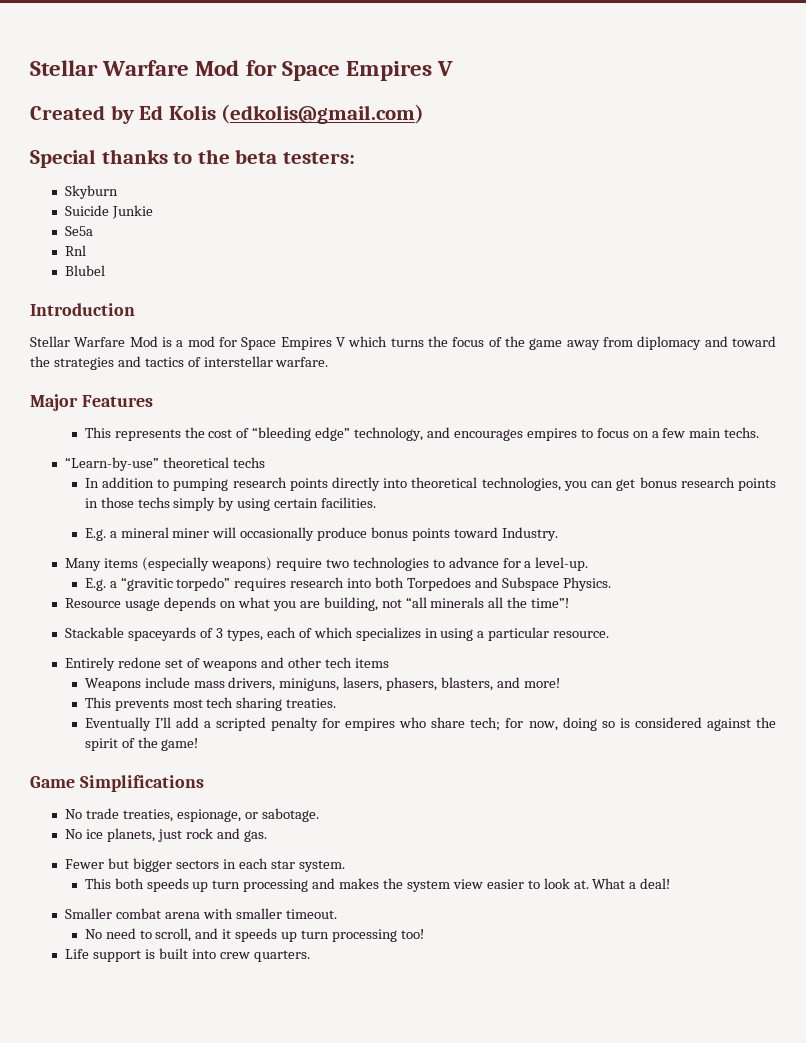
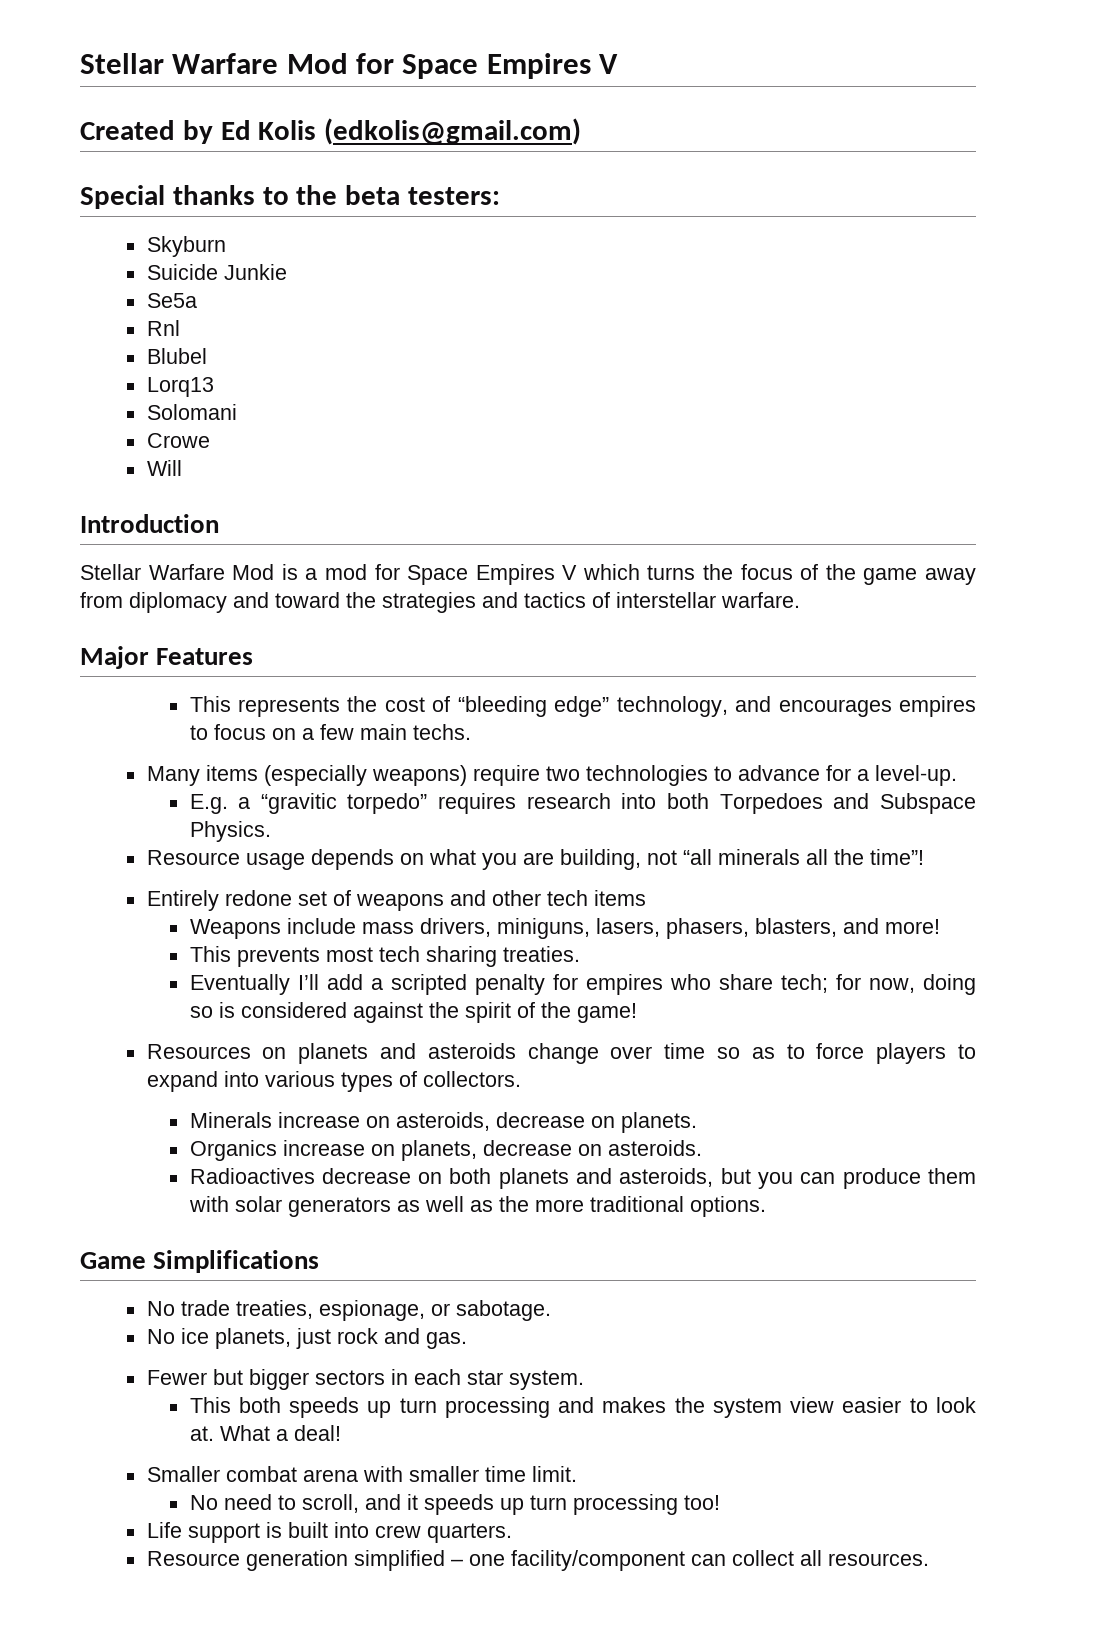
(106, 270) none -> [146,377,214,397] [146,404,237,420] [146,433,210,448] [146,460,182,476] // Lorq13 // Solomani // Crowe // Will
[65,457,266,471] [84,477,777,491] [84,497,377,511] [84,527,558,541] // “Learn-by-use” theoretical techs // In addition to pumping research points directly into theoretical technologies, you can get bonus research points in those techs simply by using certain facilities. // E.g. a mineral miner will occasionally produce bonus points toward Industry. -> (471, 732) none
[65,627,610,641] // Stackable spaceyards of 3 types, each of which specializes in using a particular resource. -> (924, 857) none
(199, 744) none -> [146,1043,976,1064] [146,1071,521,1092] [189,1112,697,1133] [189,1140,702,1161] [189,1168,976,1189] [188,1196,766,1217] // Resources on planets and asteroids change over time so as to force players to expand into various types of collectors. // Minerals increase on asteroids, decrease on planets. // Organics increase on planets, decrease on asteroids. // Radioactives decrease on both planets and asteroids, but you can produce them with solar generators as well as the more traditional options.
[285,909,337,919] timeout. -> [484,1466,577,1482] time limit.
(310, 956) none -> [146,1550,929,1571] // Resource generation simplified – one facility/component can collect all resources.

